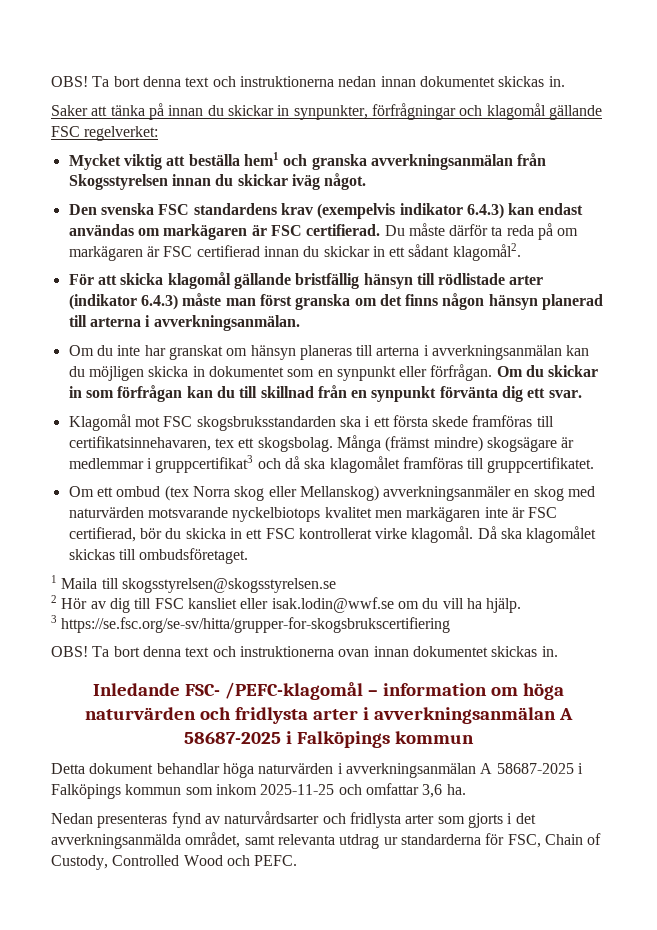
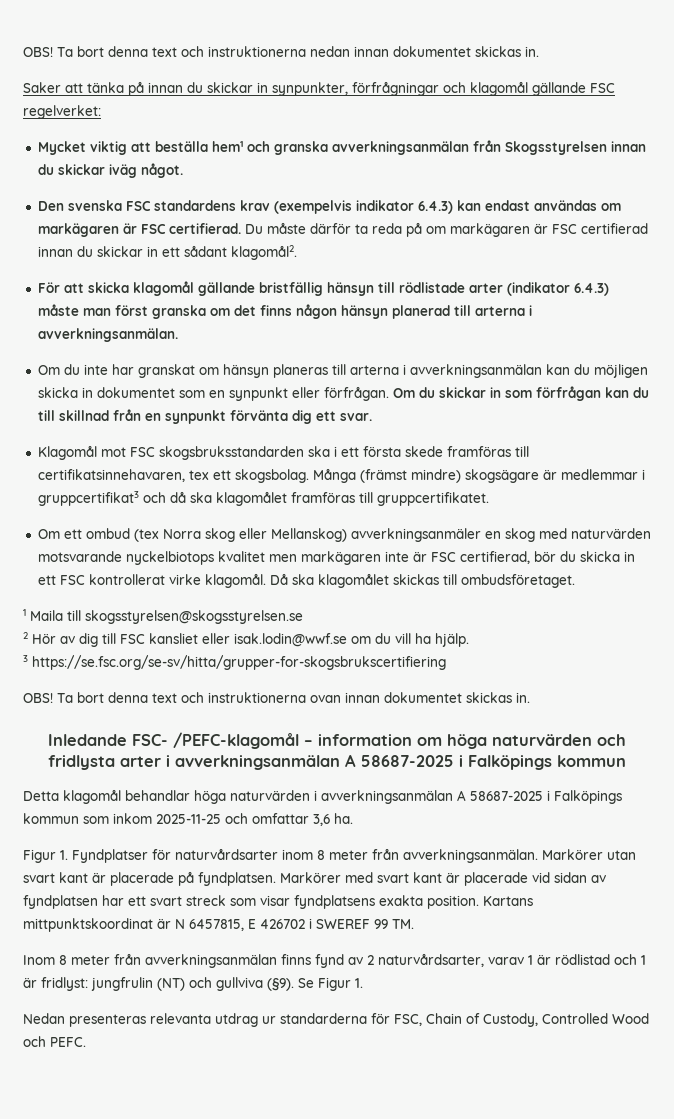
[89,763,154,774] dokument -> [63,789,121,804] klagomål
[51,811,536,828] [51,832,275,849] Nedan presenteras fynd av naturvårdsarter och fridlysta arter som gjorts i det avverkningsanmälda området, samt -> [23,848,636,863] [23,871,606,886] [23,895,533,909] [23,918,414,932] [23,953,646,968] [23,977,363,991] [23,1013,146,1027] Figur 1. Fyndplatser för naturvårdsarter inom 8 meter från avverkningsanmälan. Markörer utan svart kant är placerade på fyndplatsen. Markörer med svart kant är placerade vid sidan av fyndplatsen har ett svart streck som visar fyndplatsens exakta position. Kartans mittpunktskoordinat är N 6457815, E 426702 i SWEREF 99 TM. // Inom 8 meter från avverkningsanmälan finns fynd av 2 naturvårdsarter, varav 1 är rödlistad och 1 är fridlyst: jungfrulin (NT) och gullviva (§9). Se Figur 1. // Nedan presenteras

